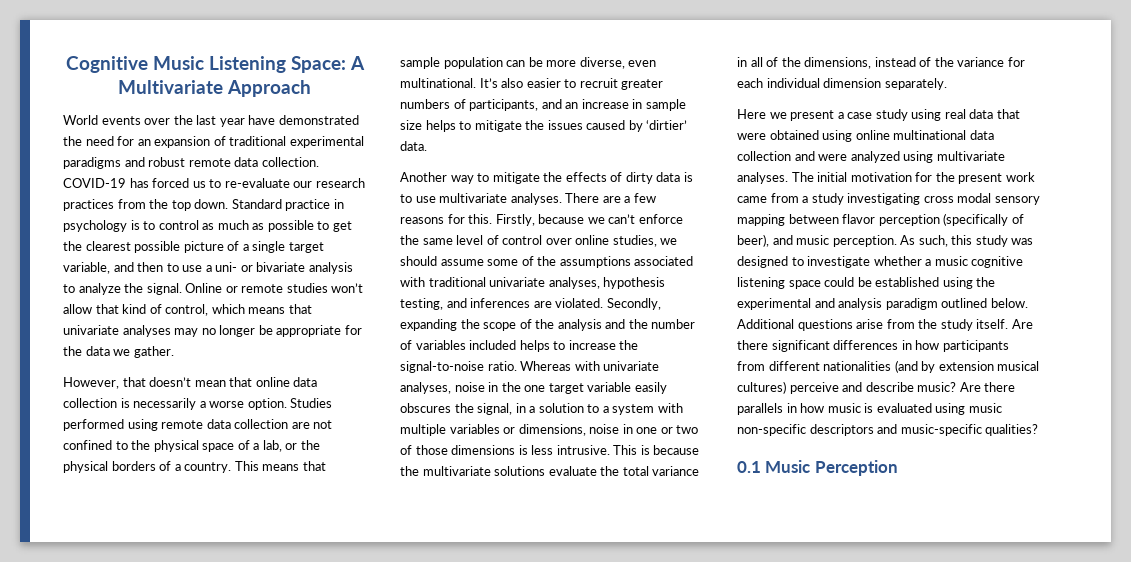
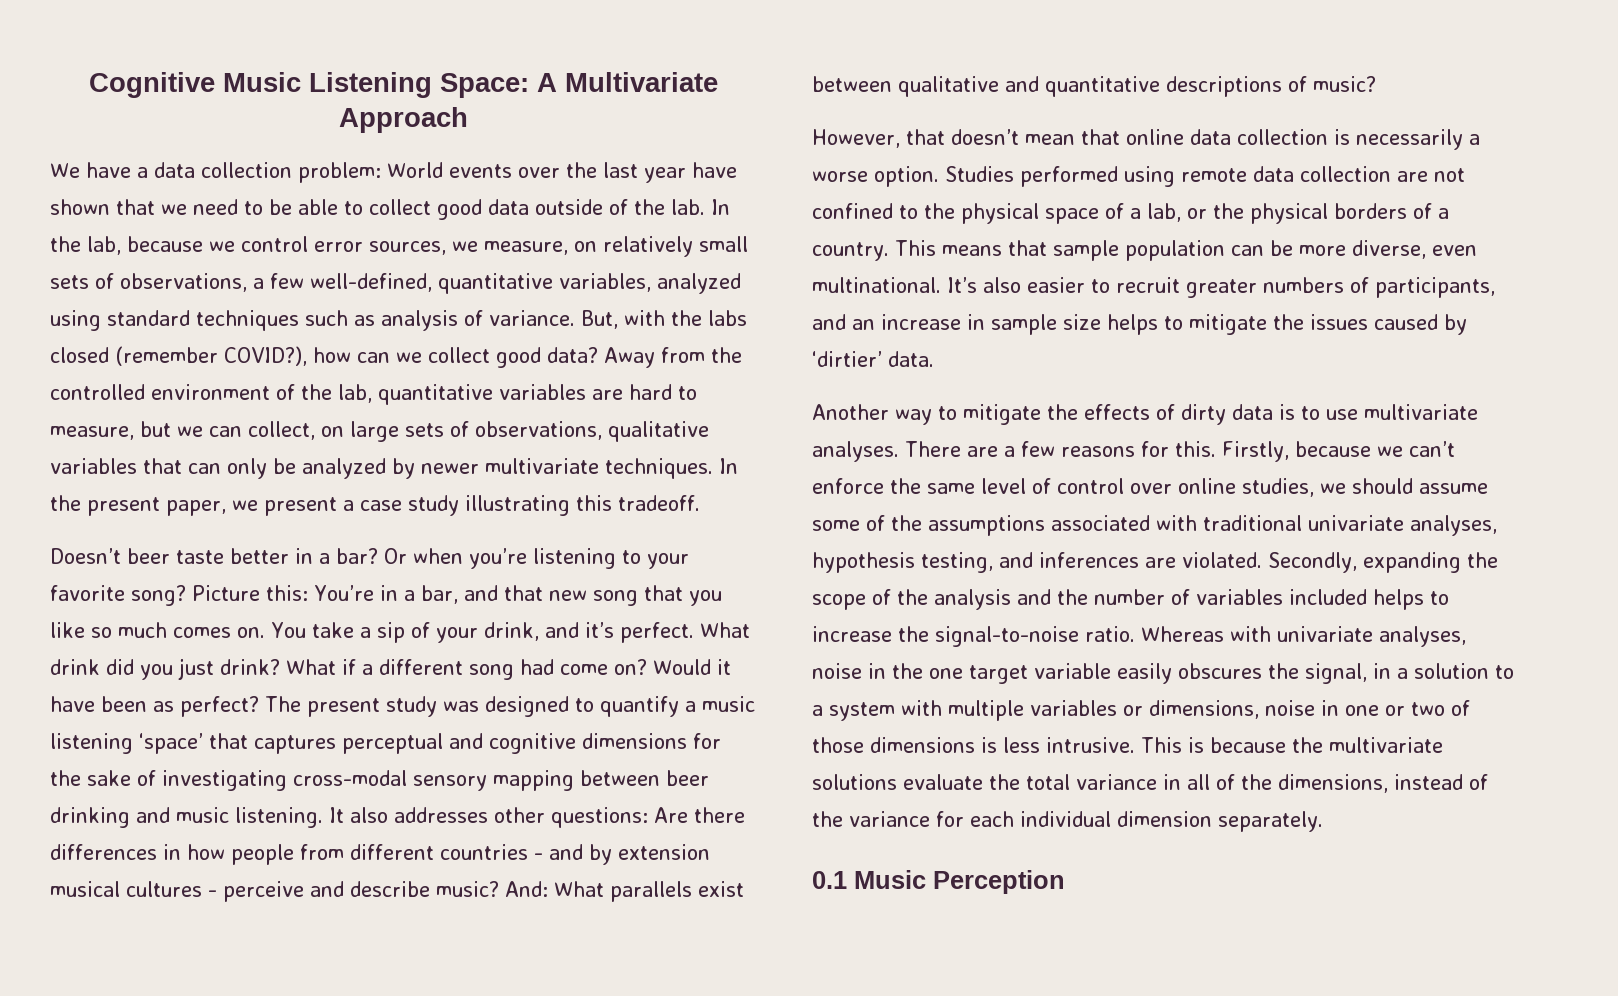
(311, 88) none -> [50,162,381,183] We have a data collection problem:
[278,115,359,125] [63,136,364,148] [63,157,319,169] [63,178,365,188] [63,199,344,211] [63,220,352,232] [63,241,324,253] [63,262,353,274] [63,283,364,295] [63,304,312,316] [63,325,362,337] [63,346,174,358] demonstrated the need for an expansion of traditional experimental paradigms and robust remote data collection. COVID-19 has forced us to re-evaluate our research practices from the top down. Standard practice in psychology is to control as much as possible to get the clearest possible picture of a single target variable, and then to use a uni- or bivariate analysis to analyze the signal. Online or remote studies won’t allow that kind of control, which means that univariate analyses may no longer be appropriate for the data we gather. -> [50,199,730,220] [50,236,748,257] [50,273,741,294] [50,310,747,331] [50,346,742,368] [50,384,697,405] [50,421,709,442] [50,458,738,479] [50,495,700,516] [50,548,689,569] [50,585,722,606] [50,622,750,643] [50,658,731,680] [50,696,755,717] [50,733,721,754] [50,770,709,791] [50,807,745,828] [50,844,710,865] [50,881,744,902] [812,76,1376,97] shown that we need to be able to collect good data outside of the lab. In the lab, because we control error sources, we measure, on relatively small sets of observations, a few well-defined, quantitative variables, analyzed using standard techniques such as analysis of variance. But, with the labs closed (remember COVID?), how can we collect good data? Away from the controlled environment of the lab, quantitative variables are hard to measure, but we can collect, on large sets of observations, qualitative variables that can only be analyzed by newer multivariate techniques. In the present paper, we present a case study illustrating this tradeoff. // Doesn’t beer taste better in a bar? Or when you’re listening to your favorite song? Picture this: You’re in a bar, and that new song that you like so much comes on. You take a sip of your drink, and it’s perfect. What drink did you just drink? What if a different song had come on? Would it have been as perfect? The present study was designed to quantify a music listening ‘space’ that captures perceptual and cognitive dimensions for the sake of investigating cross-modal sensory mapping between beer drinking and music listening. It also addresses other questions: Are there differences in how people from different countries - and by extension musical cultures - perceive and describe music? And: What parallels exist between qualitative and quantitative descriptions of music?
[737,109,1020,121] [737,130,994,142] [737,151,1005,163] [737,172,1035,184] [737,193,1040,205] [737,213,1024,226] [737,234,1034,247] [737,256,1024,268] [737,277,996,289] [737,298,1028,310] [737,319,1033,331] [737,340,1009,352] [737,360,1040,373] [737,381,1016,394] [737,403,1002,415] [737,424,1039,436] // Here we present a case study using real data that were obtained using online multinational data collection and were analyzed using multivariate analyses. The initial motivation for the present work came from a study investigating cross modal sensory mapping between flavor perception (specifically of beer), and music perception. As such, this study was designed to investigate whether a music cognitive listening space could be established using the experimental and analysis paradigm outlined below. Additional questions arise from the study itself. Are there significant differences in how participants from different nationalities (and by extension musical cultures) perceive and describe music? Are there parallels in how music is evaluated using music non-specific descriptors and music-specific qualities? -> (1323, 821) none

